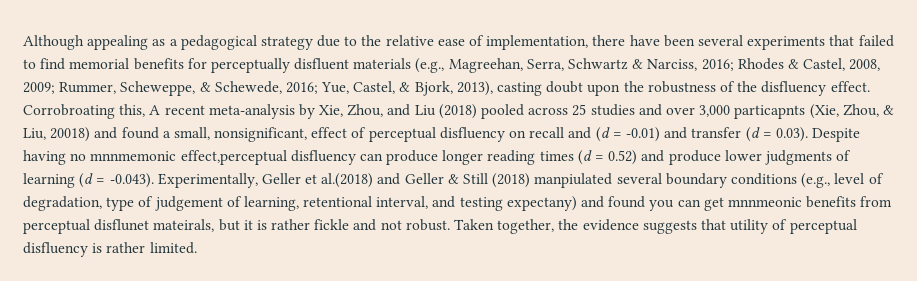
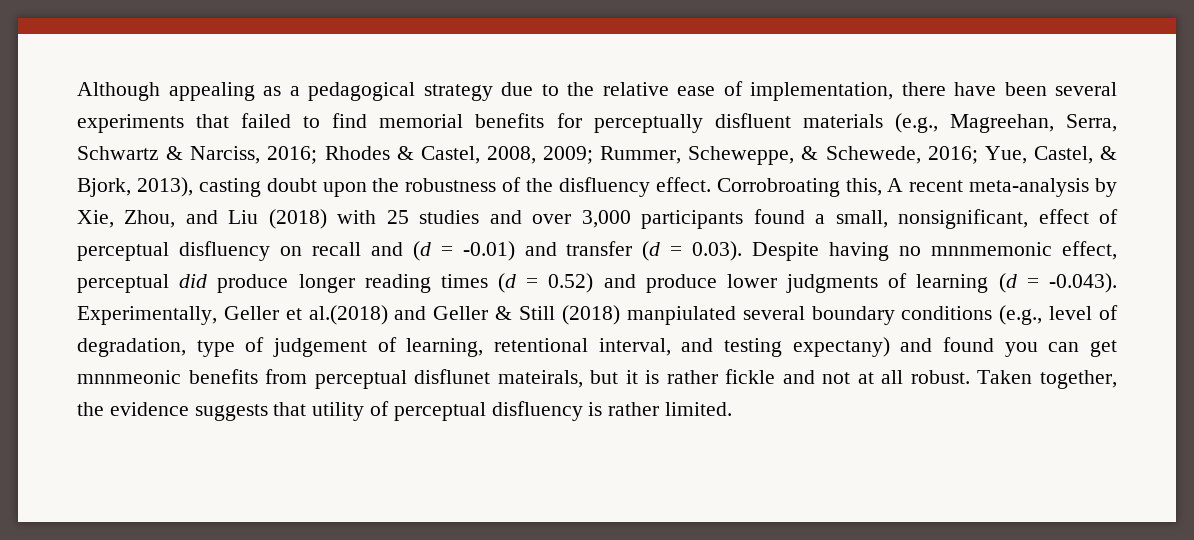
[481,104,569,119] pooled across -> [337,210,377,224] with
[734,104,894,119] [23,127,118,142] particapnts (Xie, Zhou, & Liu, 20018) and -> [641,210,744,229] participants
[180,150,383,165] effect,perceptual disfluency can -> [1062,241,1118,260] [77,274,208,293] effect, perceptual did
(402, 225) none -> [857,370,904,384] at all

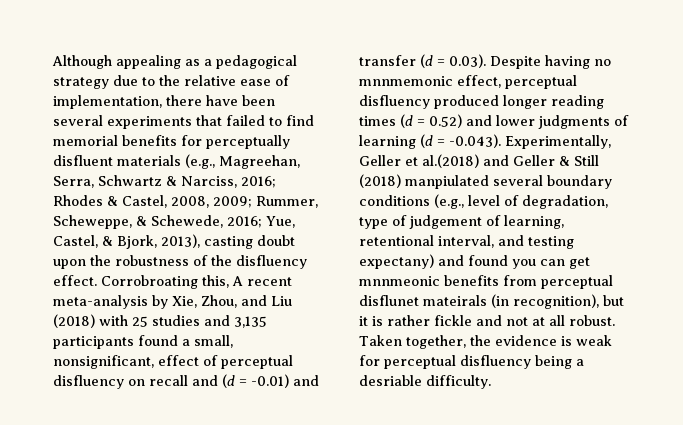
[532,210,631,228] over 3,000 -> [234,316,267,328] 3,135
[179,274,289,293] did produce -> [359,95,499,109] disfluency produced
[645,274,717,293] produce -> (492, 120) none
[497,370,583,388] mateirals, -> [423,294,599,309] mateirals (in recognition),
[194,401,733,421] suggests that utility of perceptual disfluency is rather limited. -> [560,335,612,346] [359,355,584,369] [359,375,491,389] is weak for perceptual disfluency being a desriable difficulty.

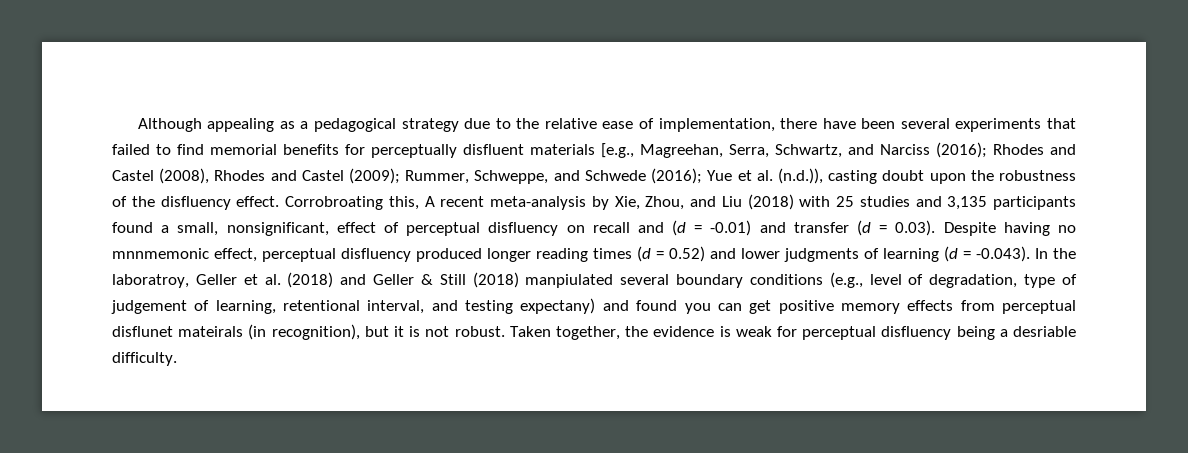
[185,154,215,169] (e.g., -> [601,143,634,158] [e.g.,
[98,175,276,188] [53,195,318,208] [53,215,295,229] [53,234,200,249] Schwartz & Narciss, 2016; Rhodes & Castel, 2008, 2009; Rummer, Scheweppe, & Schewede, 2016; Yue, Castel, & Bjork, 2013), -> [775,142,1076,158] [112,168,823,184] Schwartz, and Narciss (2016); Rhodes and Castel (2008), Rhodes and Castel (2009); Rummer, Schweppe, and Schwede (2016); Yue et al. (n.d.)),
[505,135,611,149] [359,154,479,168] Experimentally, Geller et al.(2018) -> [1035,248,1076,259] [112,272,334,288] In the laboratroy, Geller et al. (2018)
[359,275,499,286] mnnmeonic benefits -> [778,300,954,314] positive memory effects
[387,315,565,326] rather fickle and not at all -> [425,326,450,337] not

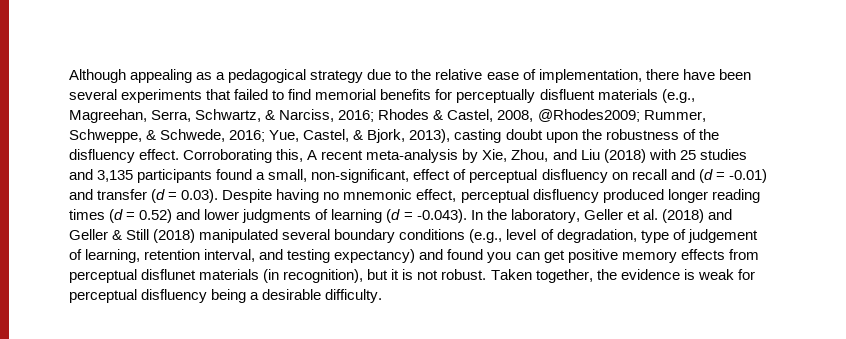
[601,143,634,158] [e.g., -> [661,89,695,103] (e.g.,
[848,142,1076,158] [112,168,823,184] and Narciss (2016); Rhodes and Castel (2008), Rhodes and Castel (2009); Rummer, Schweppe, and Schwede (2016); Yue et al. (n.d.)), -> [265,109,706,122] [69,129,451,143] & Narciss, 2016; Rhodes & Castel, 2008, @Rhodes2009; Rummer, Schweppe, & Schwede, 2016; Yue, Castel, & Bjork, 2013),
[285,196,383,210] Corrobroating -> [183,149,273,163] Corroborating
[226,222,329,236] nonsignificant, -> [311,169,410,183] non-significant,
[112,248,209,259] mnnmemonic -> [343,189,413,200] mnemonic
[112,274,189,288] laboratroy, -> [510,209,580,223] laboratory,
[525,274,614,288] manpiulated -> [199,229,279,243] manipulated
[283,300,361,311] retentional -> [144,249,201,260] retention
[520,298,596,314] expectany) -> [334,249,416,263] expectancy)
[178,326,244,337] mateirals -> [199,269,260,280] materials
[1013,326,1077,337] desriable -> [262,289,322,300] desirable

